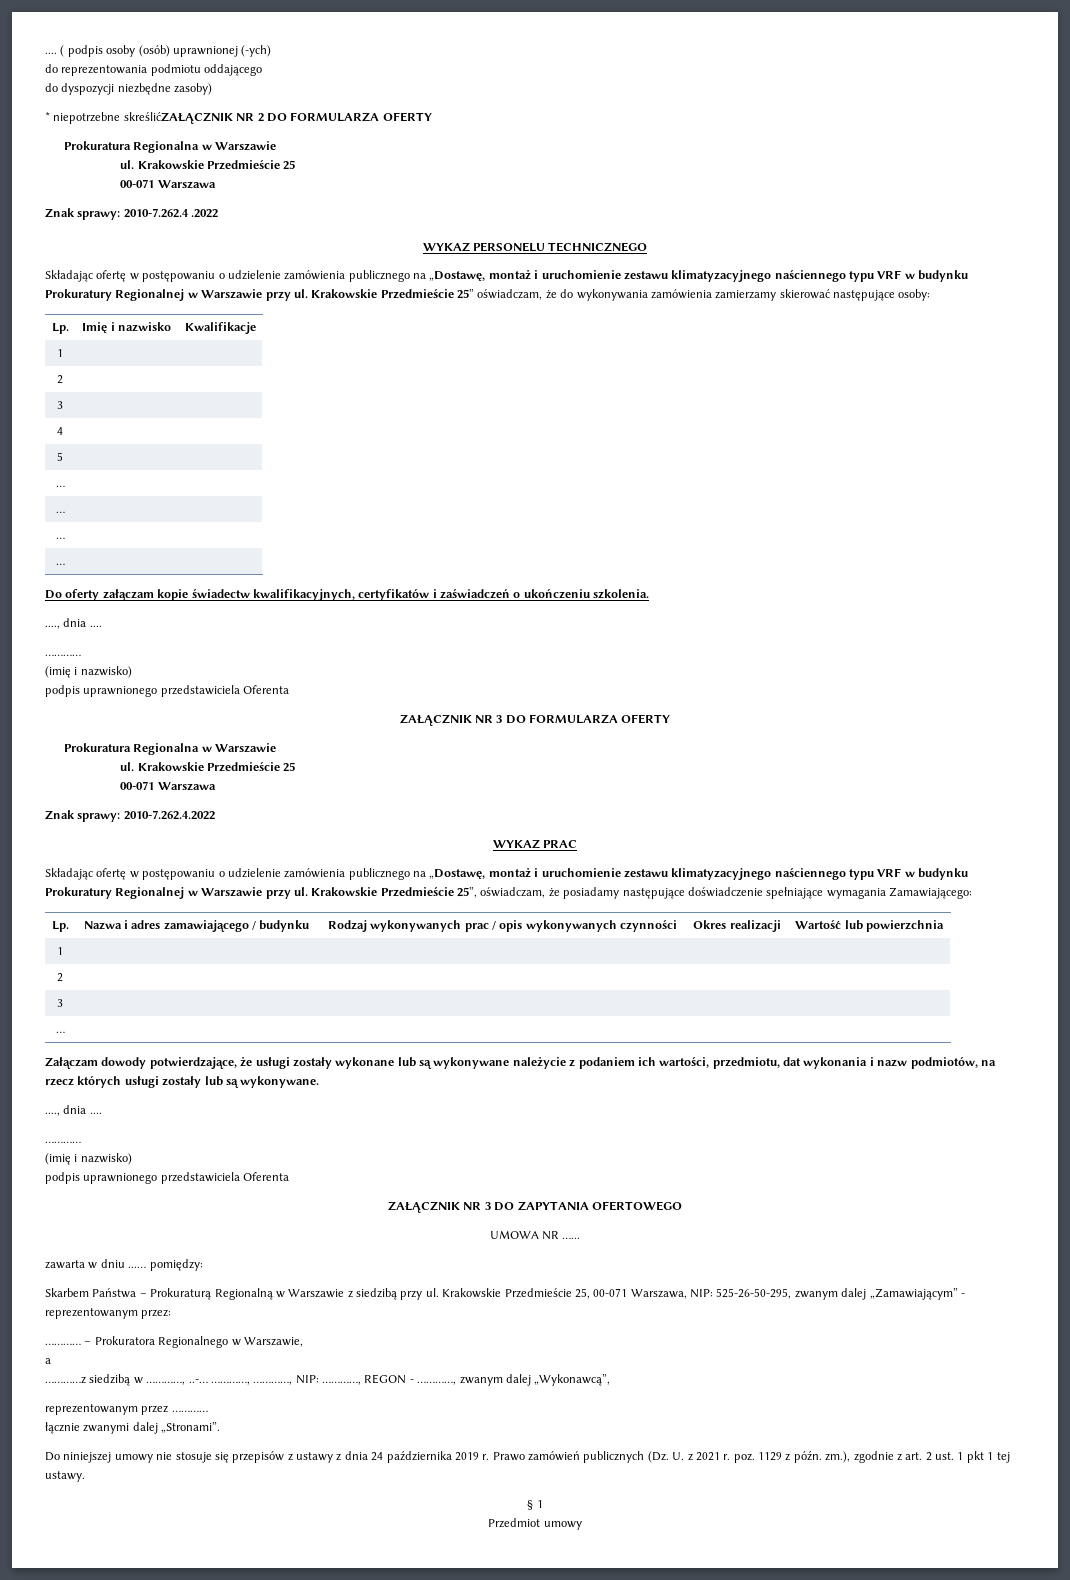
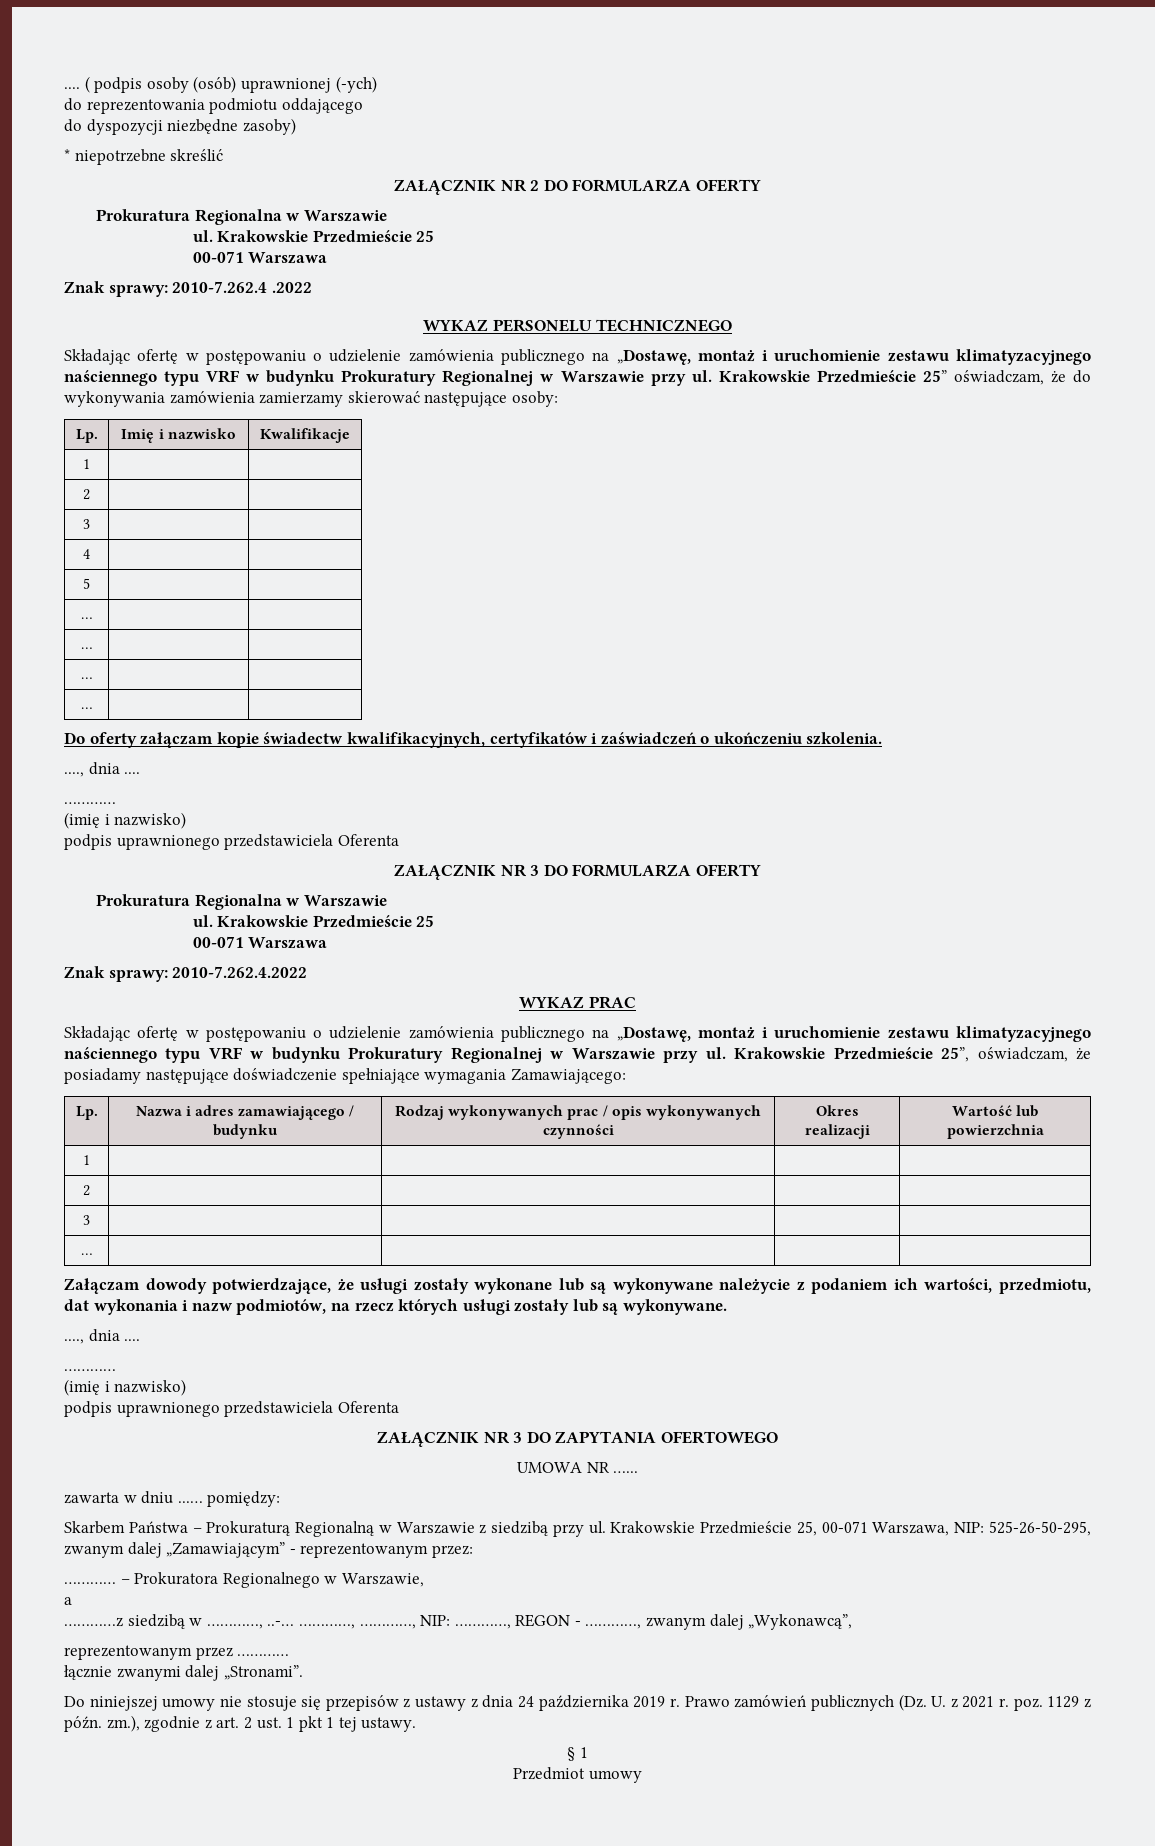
[123,112,233,124] skreślićZAŁĄCZNIK -> [170,149,224,161] [394,179,497,195] skreślić // ZAŁĄCZNIK

